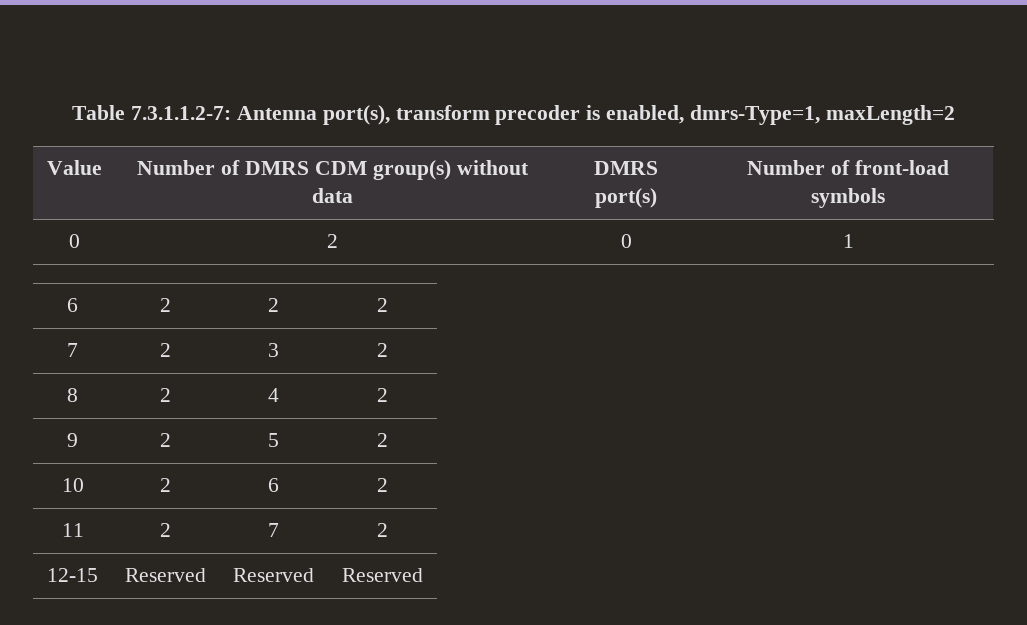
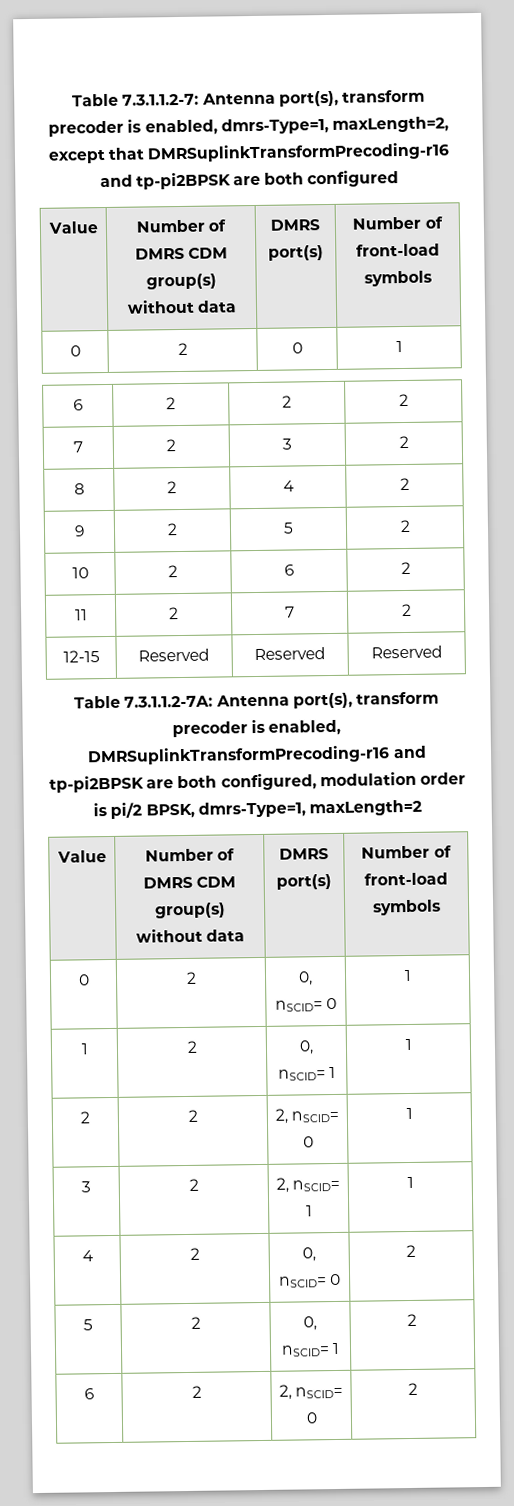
[825,105,955,125] maxLength=2 -> [331,116,449,133] [47,142,451,164] [99,170,400,190] maxLength=2, except that DMRSuplinkTransformPrecoding-r16 and tp-pi2BPSK are both configured
(423, 575) none -> [74,691,439,709] [171,719,342,738] [87,745,427,766] [49,771,466,793] [93,799,422,819] [56,850,107,863] [144,848,236,862] [142,876,237,889] [155,902,226,919] [135,928,246,943] [279,848,329,860] [276,874,332,890] [361,845,452,859] [364,872,448,886] [372,899,441,916] [77,974,90,986] [185,971,197,984] [298,971,313,986] [274,997,338,1012] [403,969,412,982] [80,1043,89,1055] [186,1040,198,1053] [299,1040,314,1055] [277,1066,337,1081] [404,1038,413,1051] [80,1111,90,1124] [187,1109,198,1122] [274,1108,340,1124] [302,1136,314,1148] [405,1107,413,1120] [81,1181,91,1193] [188,1178,199,1191] [275,1177,341,1193] [305,1205,313,1217] [406,1176,414,1189] [81,1250,94,1262] [189,1247,200,1260] [302,1247,316,1262] [278,1273,342,1288] [406,1244,416,1258] [83,1319,93,1331] [190,1316,201,1329] [303,1316,317,1331] [280,1342,341,1357] [407,1313,417,1327] [84,1388,94,1400] [191,1385,202,1398] [278,1384,344,1400] [305,1412,318,1424] [408,1382,418,1396] // Table 7.3.1.1.2-7A: Antenna port(s), transform precoder is enabled, DMRSuplinkTransformPrecoding-r16 and tp-pi2BPSK are both configured, modulation order is pi/2 BPSK, dmrs-Type=1, maxLength=2 // Value | Number of DMRS CDM group(s) without data | DMRS port(s) | Number of front-load symbols // 0 | 2 | 0, nSCID= 0 | 1 // 1 | 2 | 0, nSCID= 1 | 1 // 2 | 2 | 2, nSCID= 0 | 1 // 3 | 2 | 2, nSCID= 1 | 1 // 4 | 2 | 0, nSCID= 0 | 2 // 5 | 2 | 0, nSCID= 1 | 2 // 6 | 2 | 2, nSCID= 0 | 2

